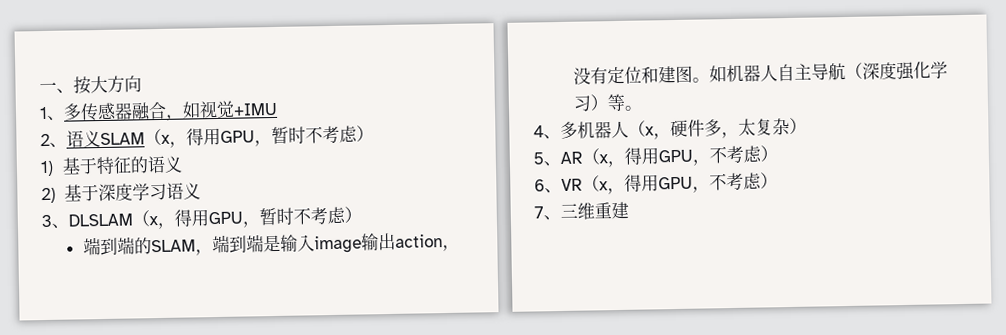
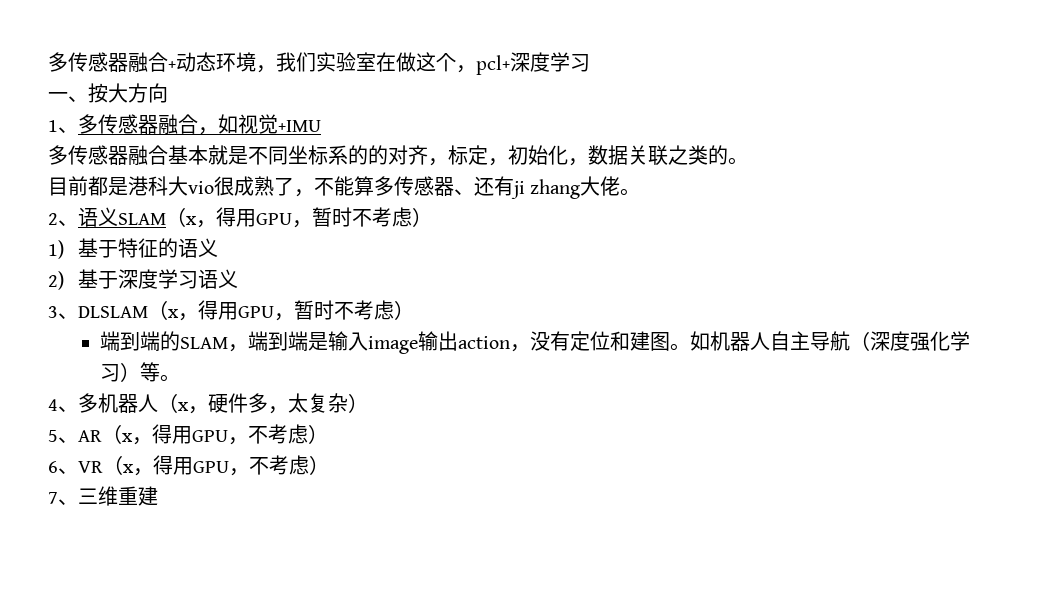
(39, 87) none -> [48,52,590,75] 多传感器融合+动态环境，我们实验室在做这个，pcl+深度学习 //
(278, 109) none -> [48,145,748,166] [48,176,641,199] // 多传感器融合基本就是不同坐标系的的对齐，标定，初始化，数据关联之类的。 // 目前都是港科大vio很成熟了，不能算多传感器、还有ji zhang大佬。

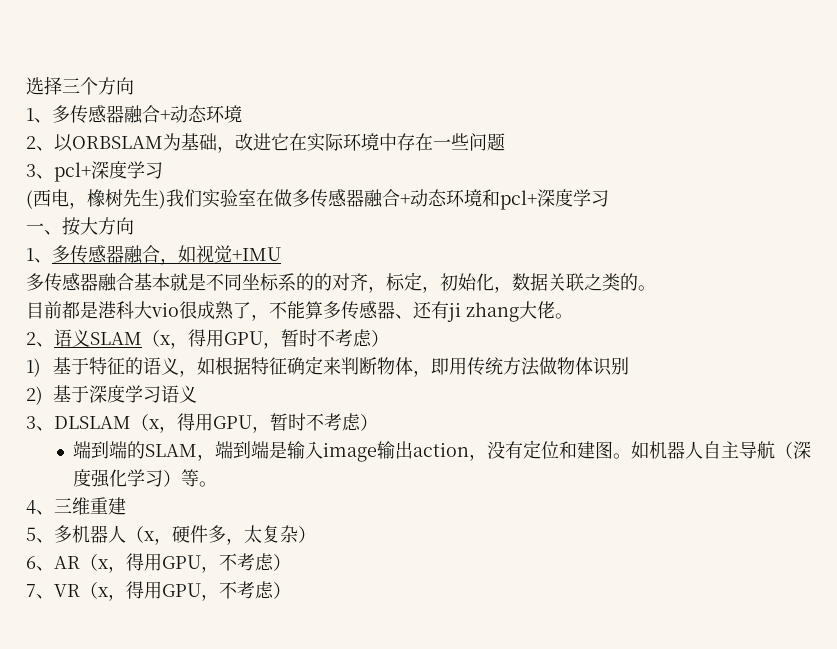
[48,52,476,73] 多传感器融合+动态环境，我们实验室在做这个， -> [26,76,134,95] [26,105,242,124] [26,133,505,153] [26,161,163,182] [26,189,500,209] 选择三个方向 // 1、多传感器融合+动态环境 // 2、以ORBSLAM为基础，改进它在实际环境中存在一些问题 // 3、pcl+深度学习 // (西电，橡树先生)我们实验室在做多传感器融合+动态环境和
(218, 247) none -> [179,356,630,377] ，如根据特征确定来判断物体，即用传统方法做物体识别
(78, 409) none -> [54,497,126,515] [26,527,54,543] 三维重建 // 5、
[48,430,58,442] 5 -> [26,556,36,569] 6
[48,461,58,473] 6 -> [26,584,36,597] 7
[48,486,158,506] // 7、三维重建 -> (291, 590) none

